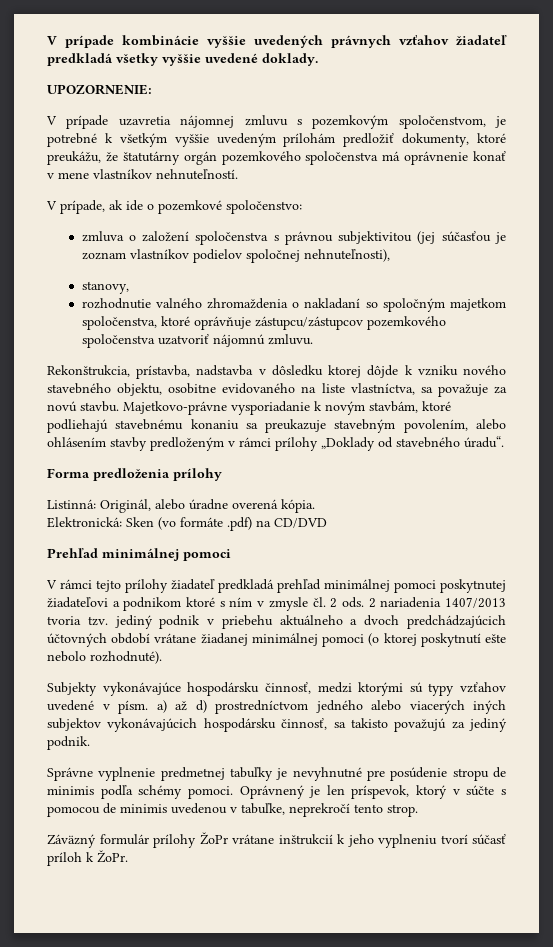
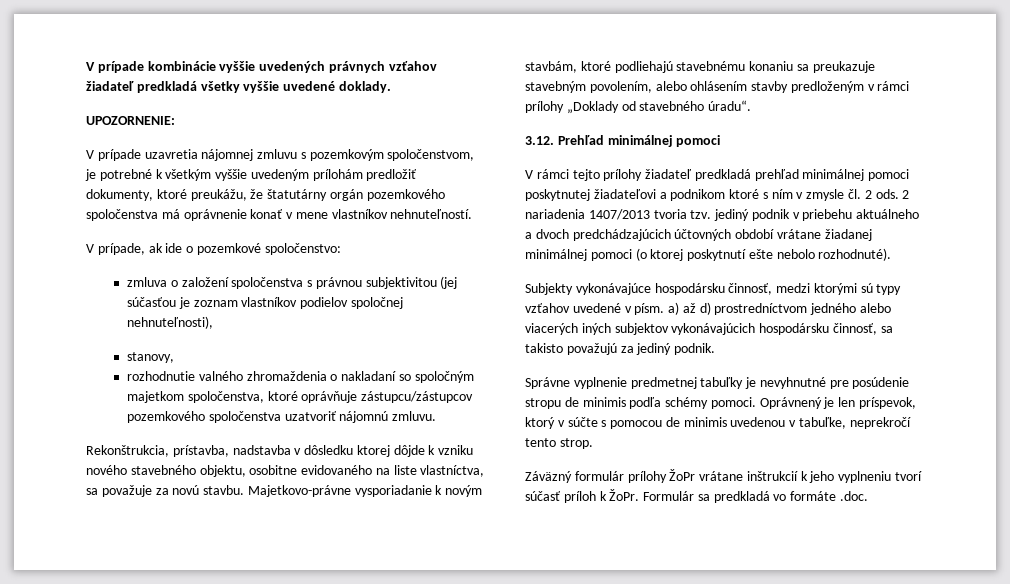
[47,468,222,481] [47,499,315,513] [47,517,327,531] Forma predloženia prílohy // Listinná: Originál, alebo úradne overená kópia. // Elektronická: Sken (vo formáte .pdf) na CD/DVD // -> [525,136,554,145] 3.12.
(128, 856) none -> [643,491,869,503] Formulár sa predkladá vo formáte .doc.

